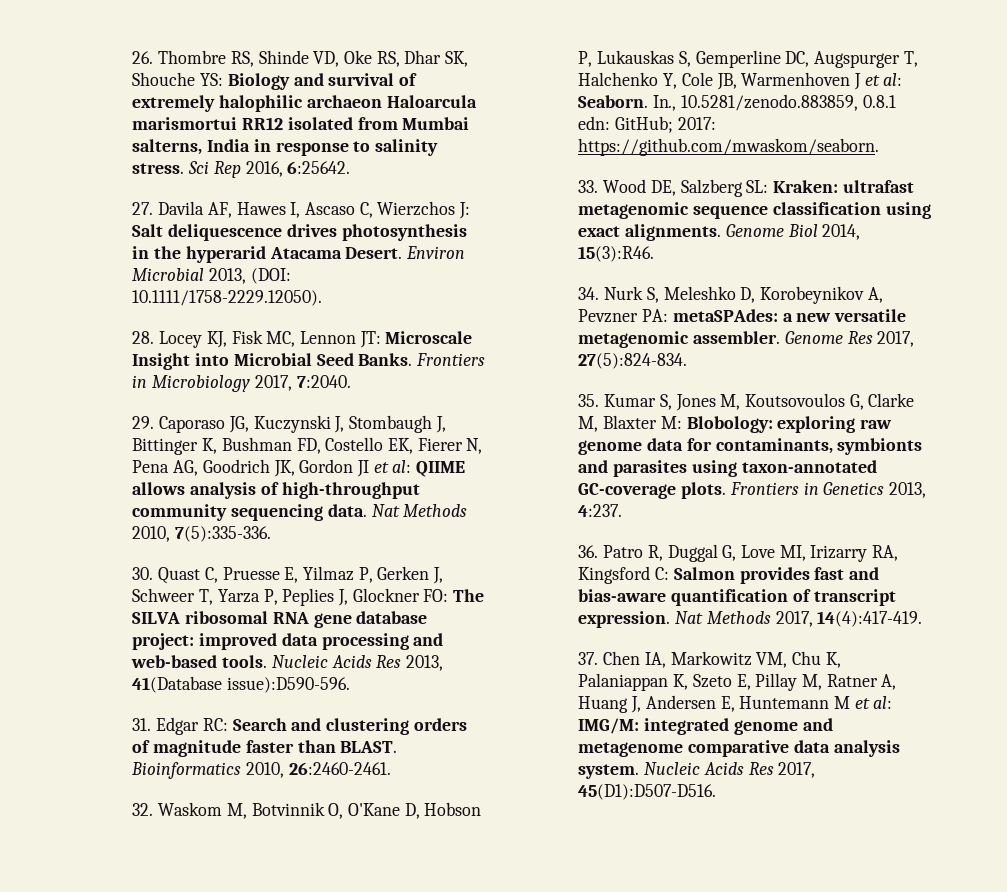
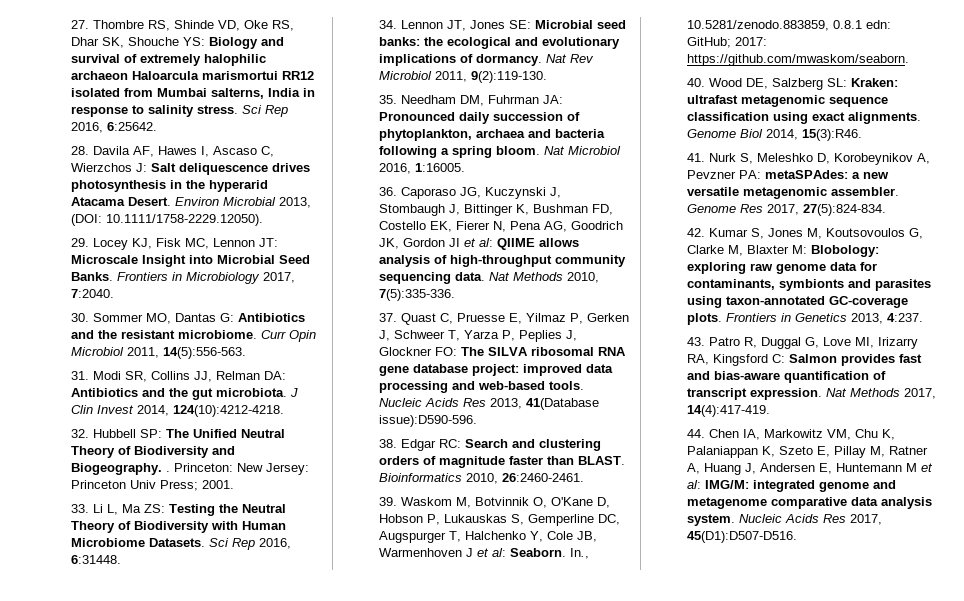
[132,51,154,64] 26. -> [70,20,89,29] 27.
[132,202,154,215] 27. -> [70,146,89,155] 28.
[132,331,155,344] 28. -> [70,238,89,247] 29.
[132,416,155,429] 29. -> [70,313,305,324] [70,330,316,342] [70,347,246,359] [70,371,286,382] [70,388,298,400] [70,405,284,417] [70,429,285,438] [70,446,235,458] [70,463,309,475] [70,480,234,491] [70,504,286,516] [70,521,286,533] [70,538,291,550] [70,555,121,564] [378,20,626,31] [378,37,620,49] [378,54,594,66] [378,71,547,83] [378,95,563,106] [378,112,580,124] [378,129,605,141] [378,146,621,158] [378,163,465,174] [378,187,397,196] 30. Sommer MO, Dantas G: Antibiotics and the resistant microbiome. Curr Opin Microbiol 2011, 14(5):556-563. // 31. Modi SR, Collins JJ, Relman DA: Antibiotics and the gut microbiota. J Clin Invest 2014, 124(10):4212-4218. // 32. Hubbell SP: The Unified Neutral Theory of Biodiversity and Biogeography. . Princeton: New Jersey: Princeton Univ Press; 2001. // 33. Li L, Ma ZS: Testing the Neutral Theory of Biodiversity with Human Microbiome Datasets. Sci Rep 2016, 6:31448. // 34. Lennon JT, Jones SE: Microbial seed banks: the ecological and evolutionary implications of dormancy. Nat Rev Microbiol 2011, 9(2):119-130. // 35. Needham DM, Fuhrman JA: Pronounced daily succession of phytoplankton, archaea and bacteria following a spring bloom. Nat Microbiol 2016, 1:16005. // 36.
[132,567,154,580] 30. -> [378,313,397,322] 37.
[132,718,152,731] 31. -> [378,439,397,448] 38.
[132,803,154,816] 32. -> [378,497,397,506] 39.
[578,180,599,193] 33. -> [686,78,705,87] 40.
[578,287,600,300] 34. -> [686,153,705,162] 41.
[578,394,600,407] 35. -> [686,228,705,237] 42.
[578,545,599,558] 36. -> [686,337,705,346] 43.
[578,652,599,665] 37. -> [686,429,705,438] 44.

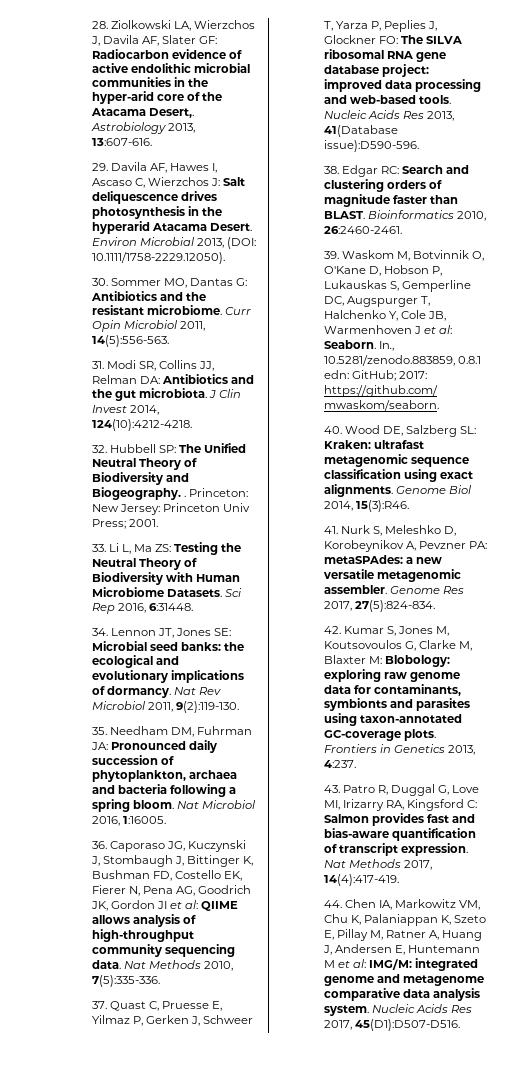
[70,20,294,31] [70,37,284,49] [70,54,266,66] [70,71,314,80] [70,88,315,99] [70,105,288,117] [70,122,157,133] [70,146,89,155] 27. Thombre RS, Shinde VD, Oke RS, Dhar SK, Shouche YS: Biology and survival of extremely halophilic archaeon Haloarcula marismortui RR12 isolated from Mumbai salterns, India in response to salinity stress. Sci Rep 2016, 6:25642. // 28. -> [91,20,256,31] [90,35,218,46] [91,49,243,59] [91,63,251,73] [91,77,209,87] [91,91,223,104] [90,108,194,118] [90,122,195,134] [91,138,152,146] [91,163,108,171] 28. Ziolkowski LA, Wierzchos J, Davila AF, Slater GF: Radiocarbon evidence of active endolithic microbial communities in the hyper-arid core of the Atacama Desert,. Astrobiology 2013, 13:607-616. // 29.
[70,238,278,250] [70,255,310,267] [70,272,295,284] [70,289,114,298] // 29. Locey KJ, Fisk MC, Lennon JT: Microscale Insight into Microbial Seed Banks. Frontiers in Microbiology 2017, 7:2040. -> (225, 258) none

